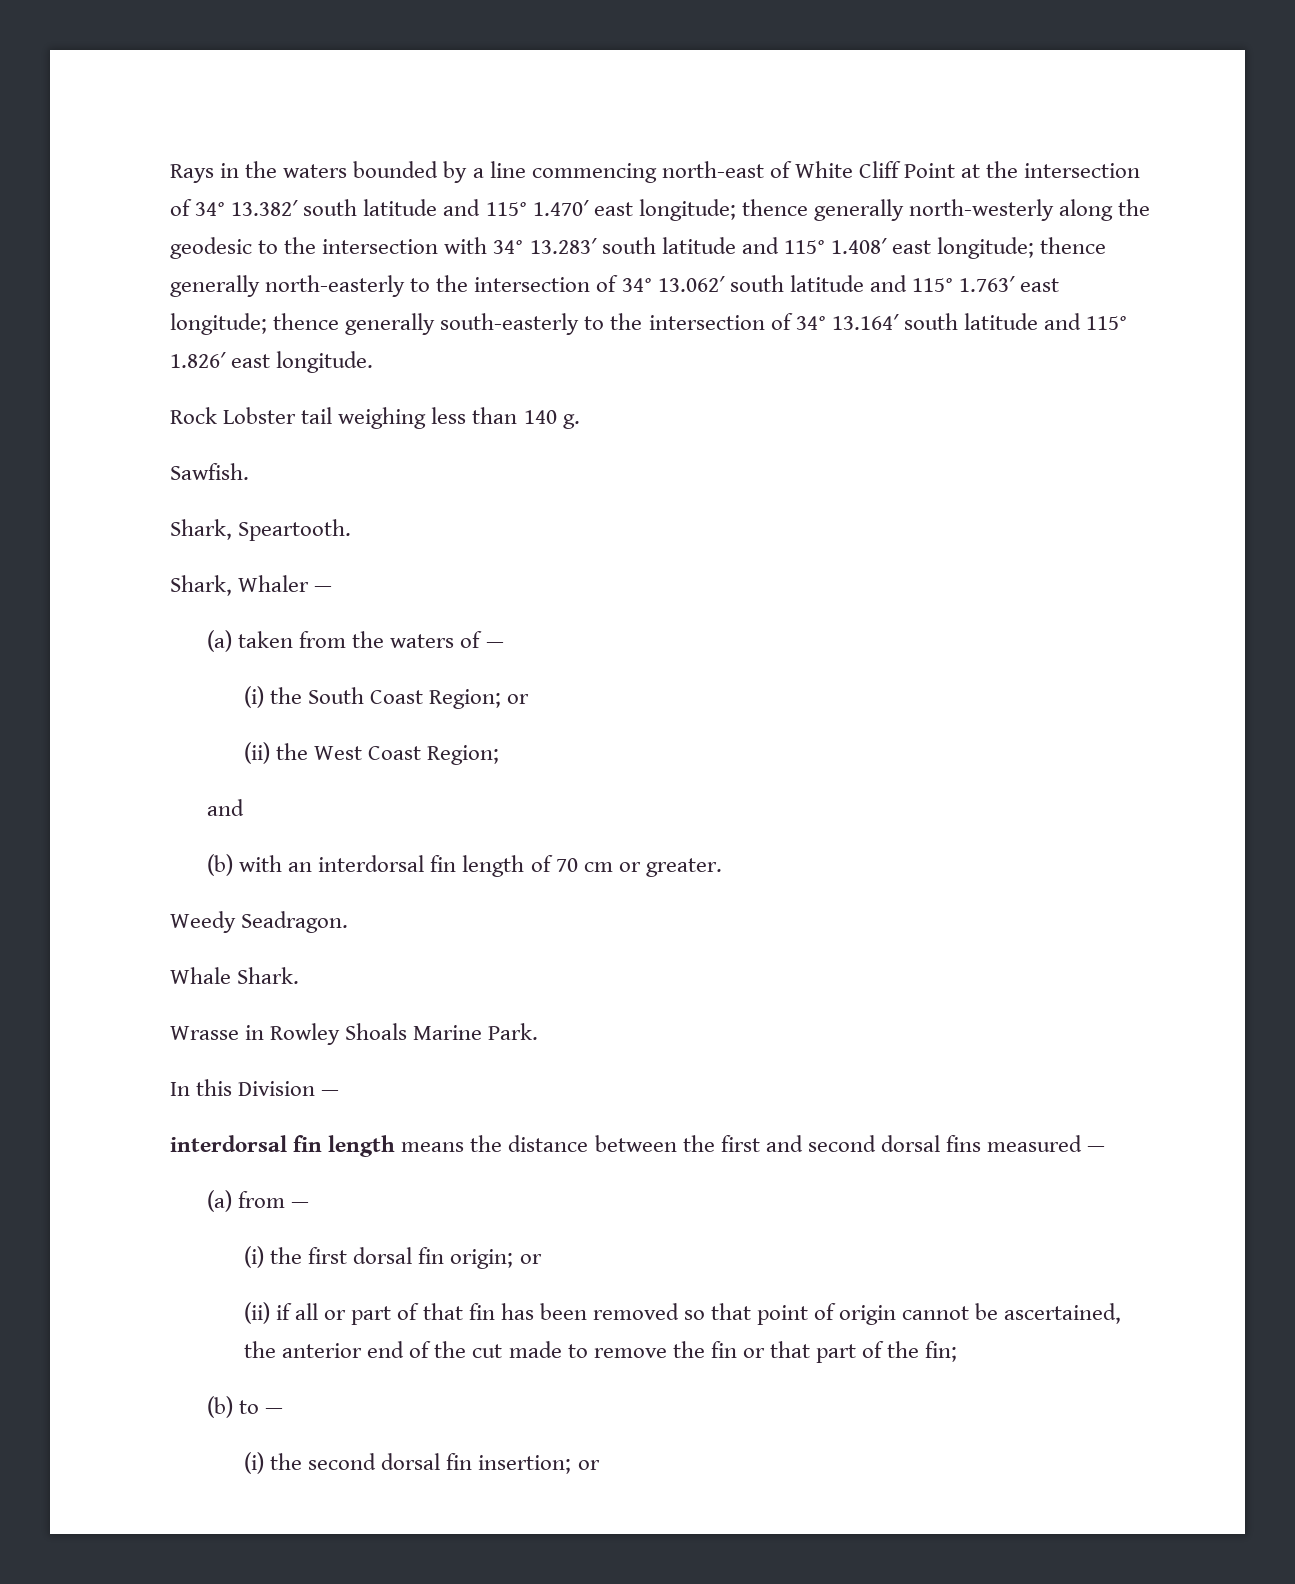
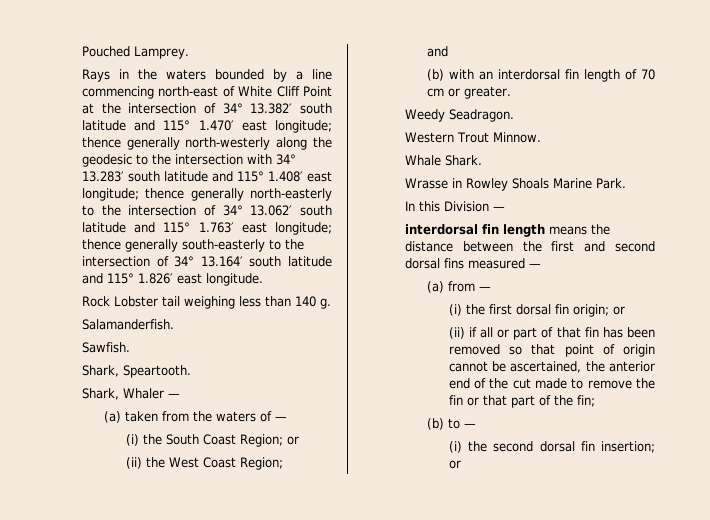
(170, 173) none -> [81,46,189,59] Pouched Lamprey. //
(580, 421) none -> [81,319,174,330] // Salamanderfish.
(349, 922) none -> [404,132,541,143] // Western Trout Minnow.

